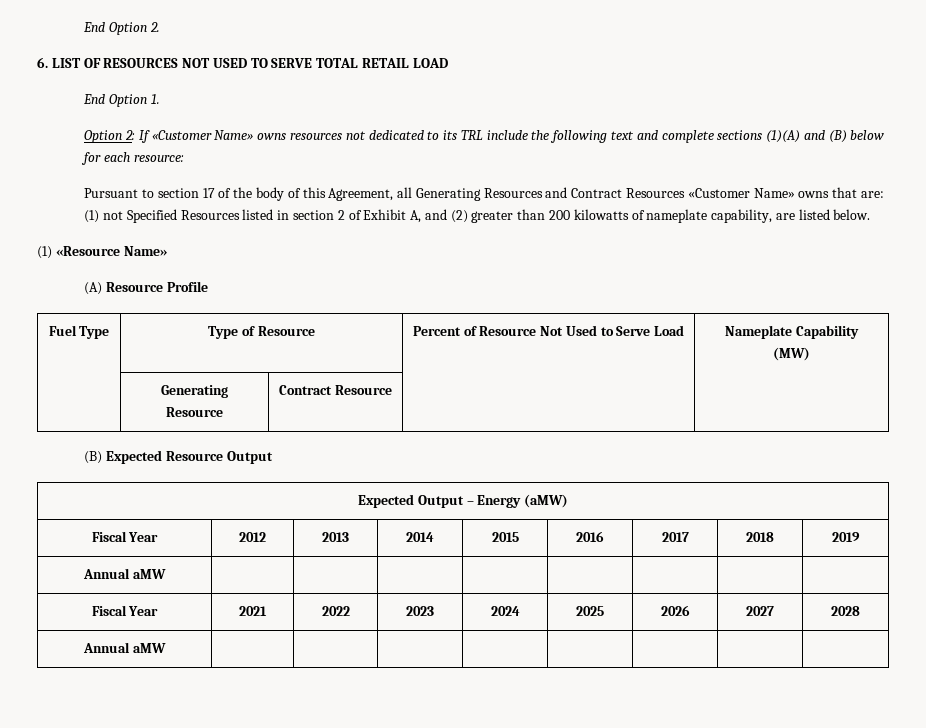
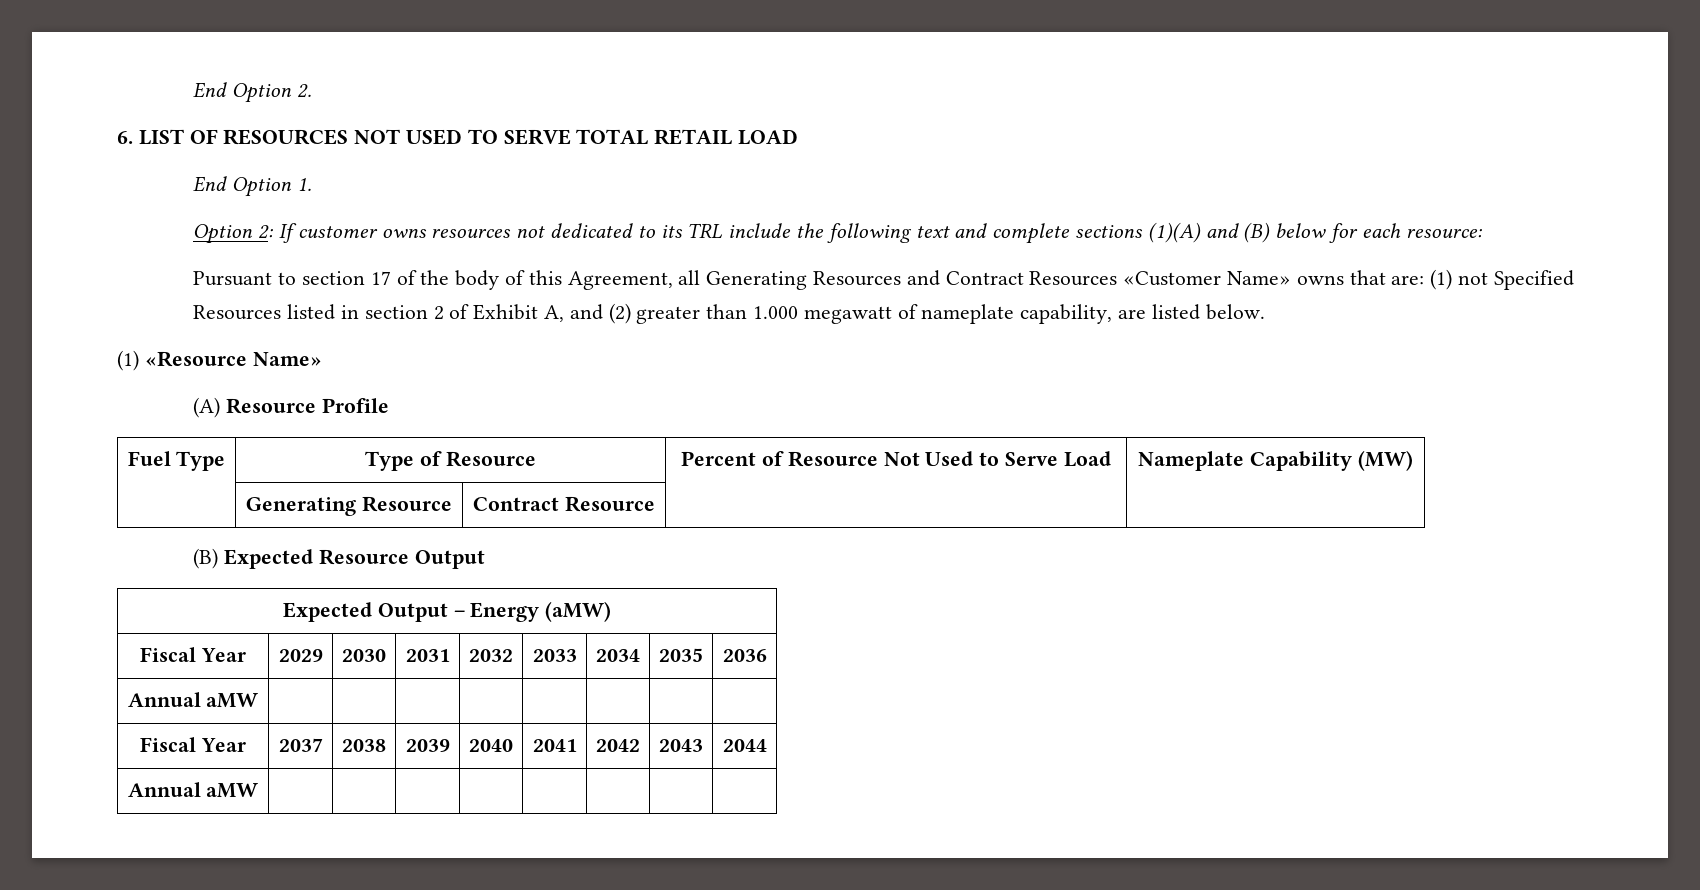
[151,130,254,140] «Customer Name» -> [297,226,378,238] customer
[548,209,629,220] 200 kilowatts -> [752,306,892,324] 1.000 megawatt
[239,532,266,542] [322,532,349,542] [406,532,434,542] [491,532,519,542] [576,531,604,542] [661,532,689,542] [746,532,774,542] [832,532,860,542] [83,568,166,579] [91,605,159,616] [239,606,267,616] [321,606,350,616] [406,606,434,616] [490,606,520,616] [576,606,604,616] [660,605,690,616] [746,606,774,616] [831,606,860,616] 2012 | 2013 | 2014 | 2015 | 2016 | 2017 | 2018 | 2019 // Annual aMW | | | | | | | | // Fiscal Year | 2021 | 2022 | 2023 | 2024 | 2025 | 2026 | 2027 | 2028 -> [278,649,323,662] [342,649,386,662] [405,649,450,662] [469,649,513,662] [532,649,577,662] [596,649,640,662] [659,648,703,662] [722,649,767,662] [127,692,260,708] [140,737,246,752] [278,738,323,752] [342,739,386,752] [405,739,450,752] [469,739,513,752] [532,739,577,752] [596,739,640,752] [659,739,703,752] [722,739,767,752] 2029 | 2030 | 2031 | 2032 | 2033 | 2034 | 2035 | 2036 // Annual aMW | | | | | | | | // Fiscal Year | 2037 | 2038 | 2039 | 2040 | 2041 | 2042 | 2043 | 2044

